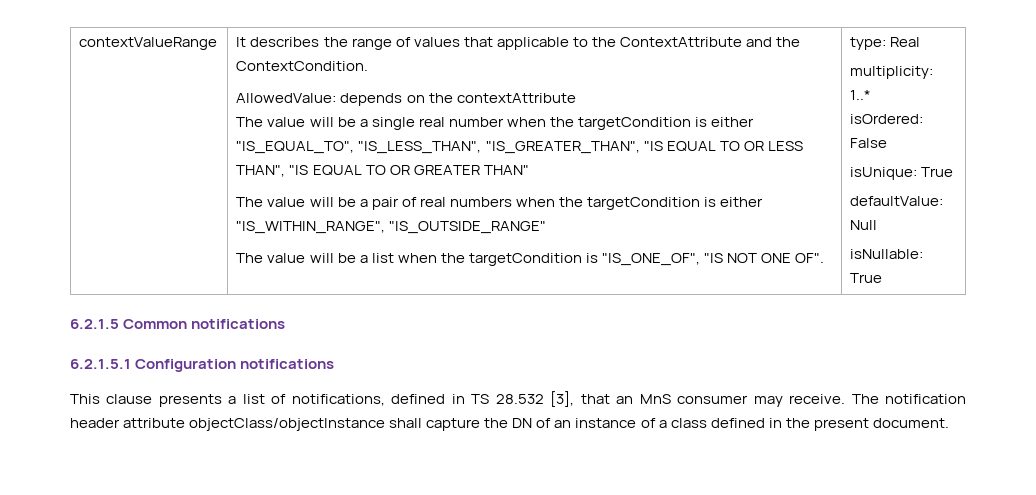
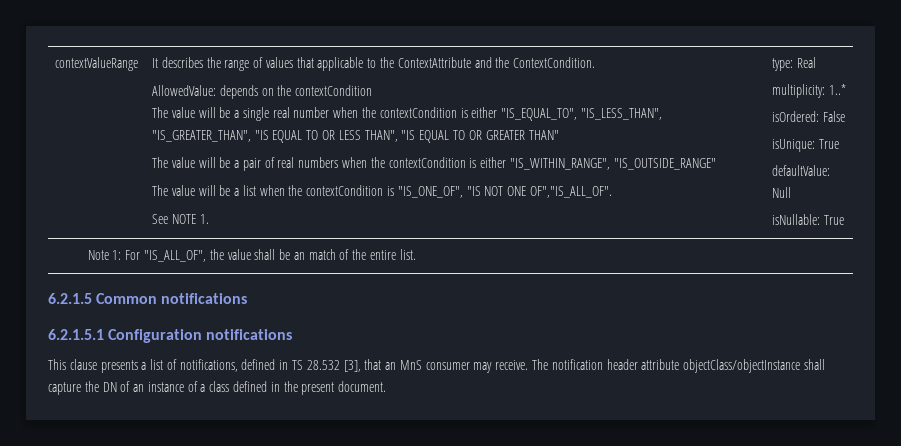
[456,93,576,103] contextAttribute -> [295,85,373,96] contextCondition
[577,117,691,130] targetCondition -> [379,107,457,118] contextCondition
[586,197,700,210] targetCondition -> [388,157,466,168] contextCondition
[468,253,582,266] targetCondition -> [306,185,384,196] contextCondition
[795,253,825,263] OF". -> [529,186,612,198] [151,214,209,224] OF","IS_ALL_OF". // See NOTE 1.
(883, 278) none -> [87,249,416,262] // Note 1: For "IS_ALL_OF", the value shall be an match of the entire list.

